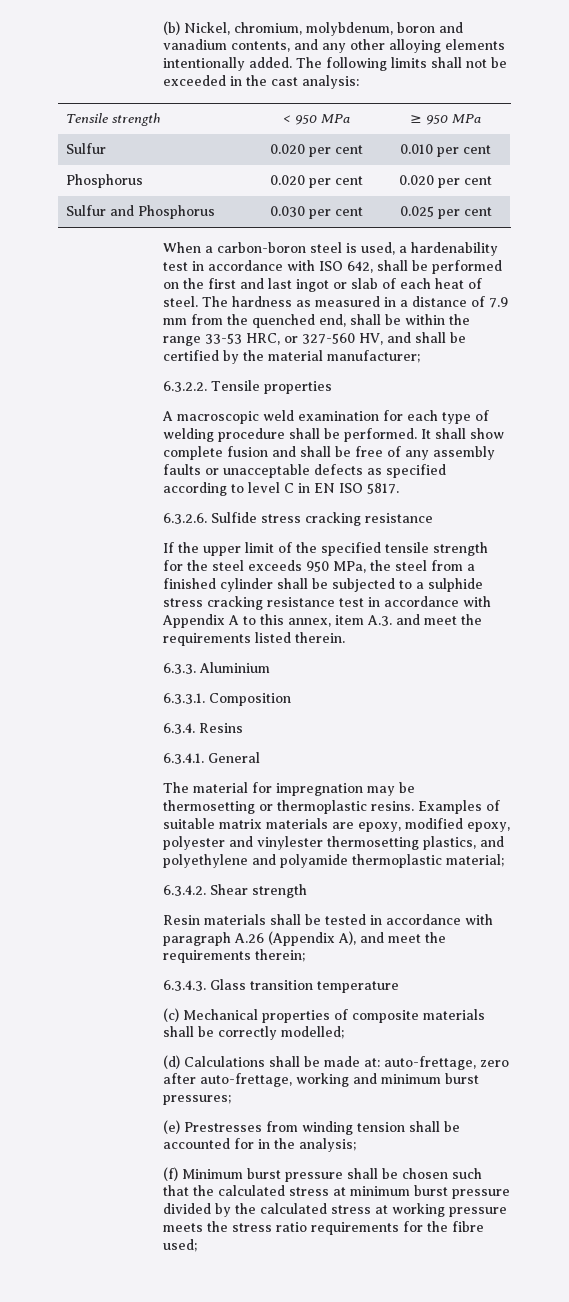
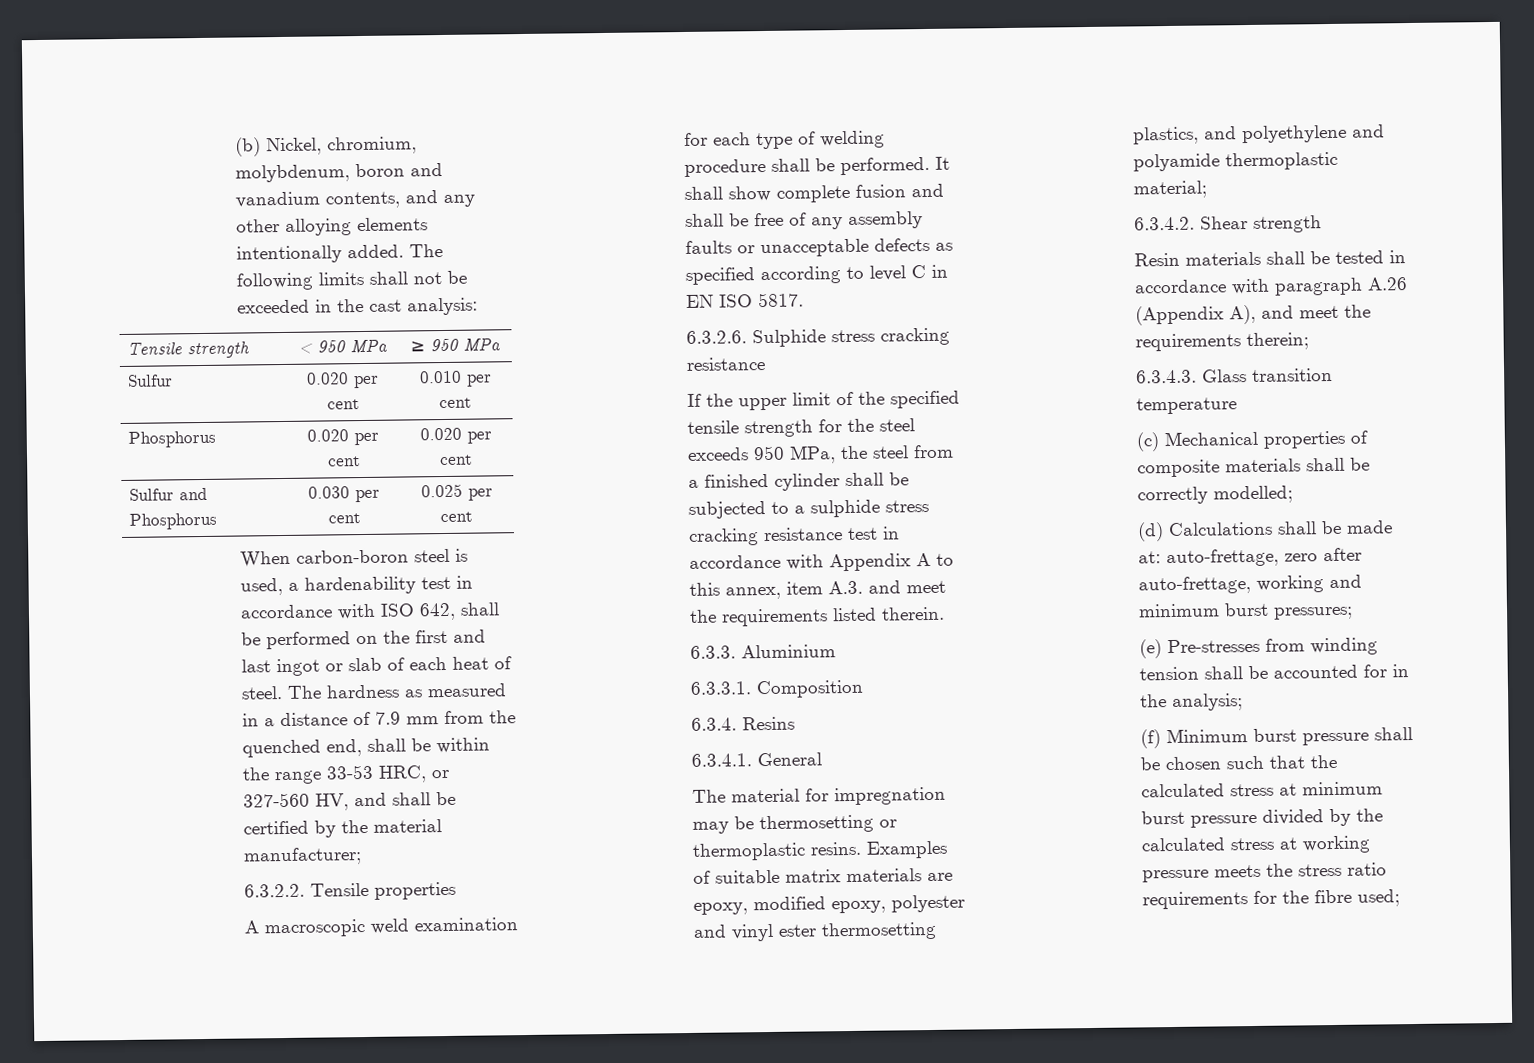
[205,246,214,253] a -> (291, 559) none
[211,512,258,523] Sulfide -> [751,329,826,348] Sulphide
[257,836,324,850] vinylester -> [730,923,817,942] vinyl ester
[184,1122,263,1132] Prestresses -> [1166,638,1260,654] Pre-stresses

